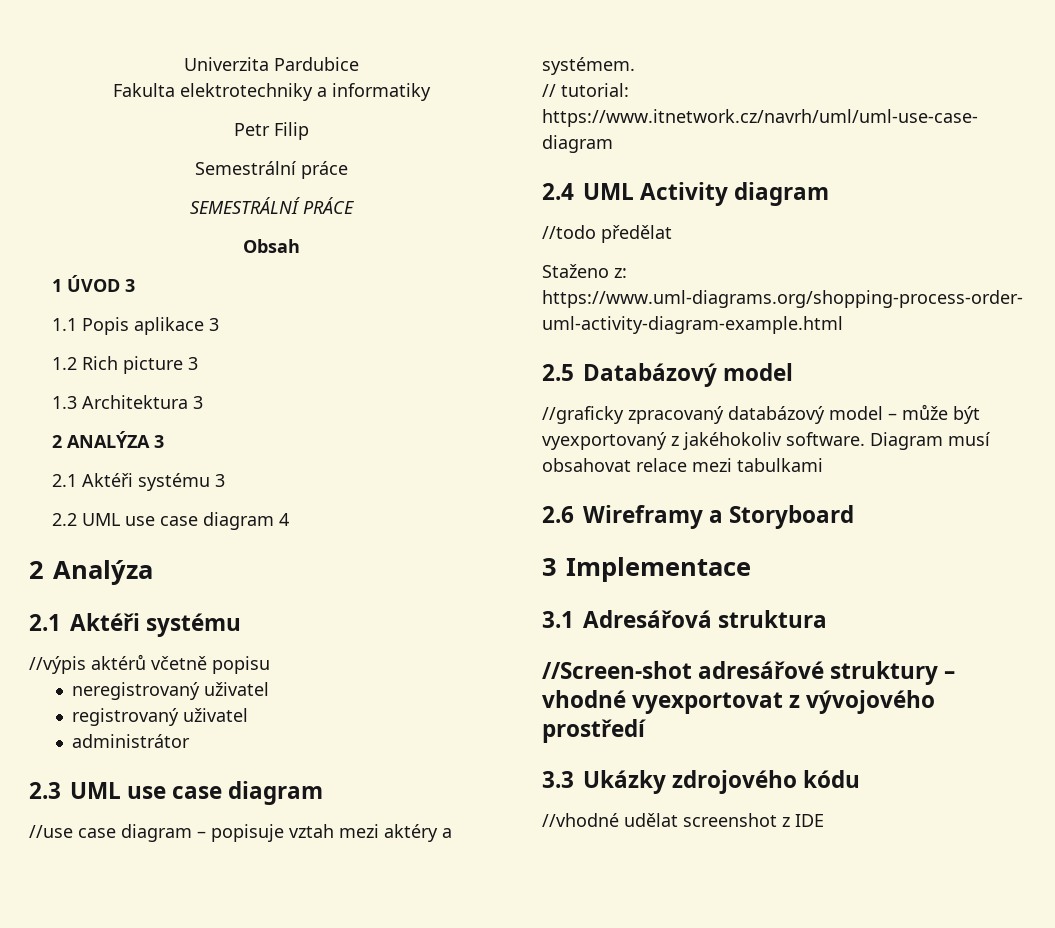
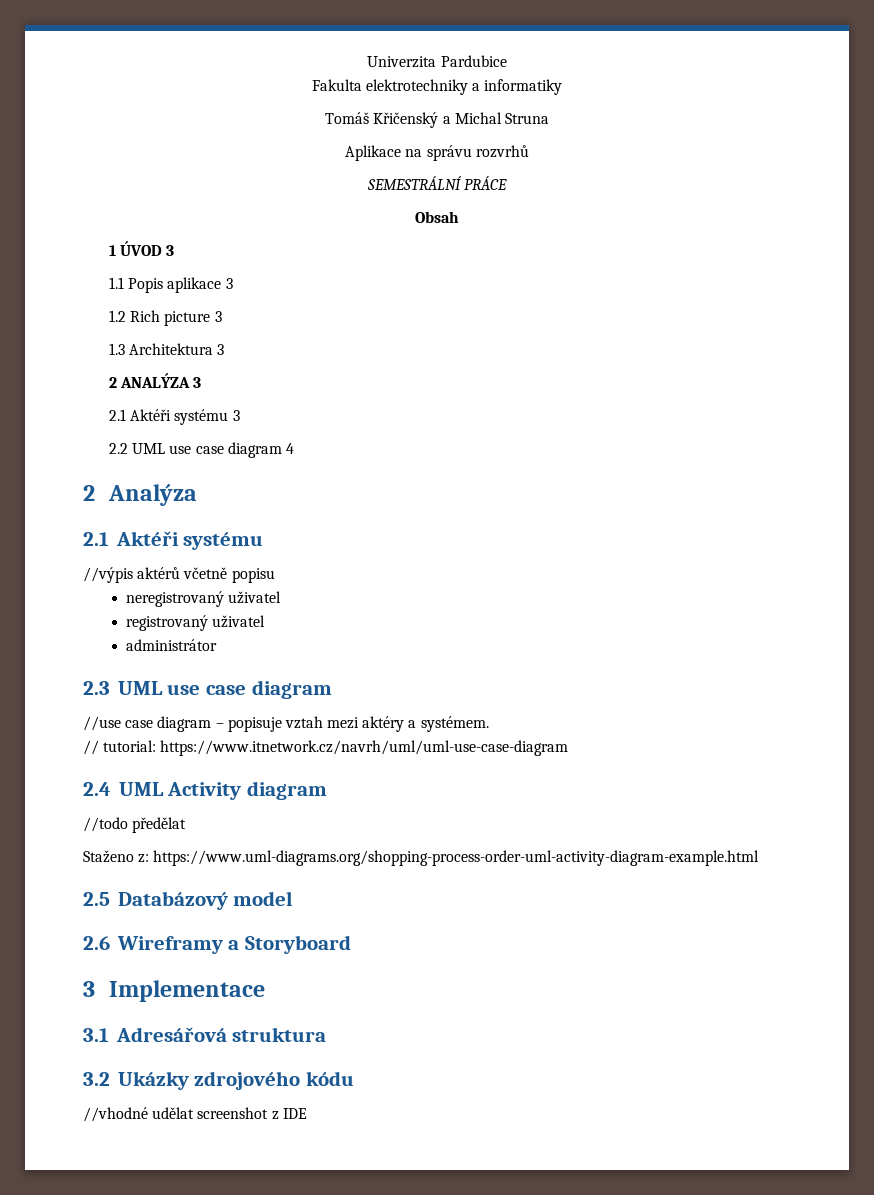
[233,122,309,140] [194,161,348,179] Petr Filip // Semestrální práce -> [325,112,549,128] [345,145,529,161] Tomáš Křičenský a Michal Struna // Aplikace na správu rozvrhů
[542,404,980,424] [542,432,990,450] [542,458,823,472] // //graficky zpracovaný databázový model – může být vyexportovaný z jakéhokoliv software. Diagram musí obsahovat relace mezi tabulkami -> (294, 898) none
[542,661,956,685] [542,690,936,714] [542,719,646,743] [542,771,574,788] //Screen-shot adresářové struktury – vhodné vyexportovat z vývojového prostředí // 3.3 -> [83,1072,110,1086] 3.2

